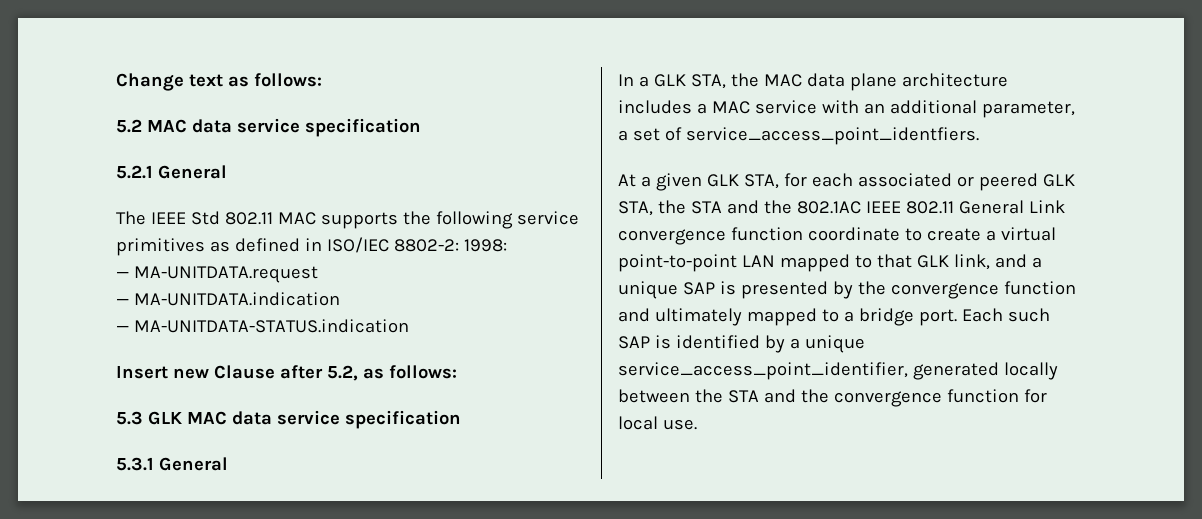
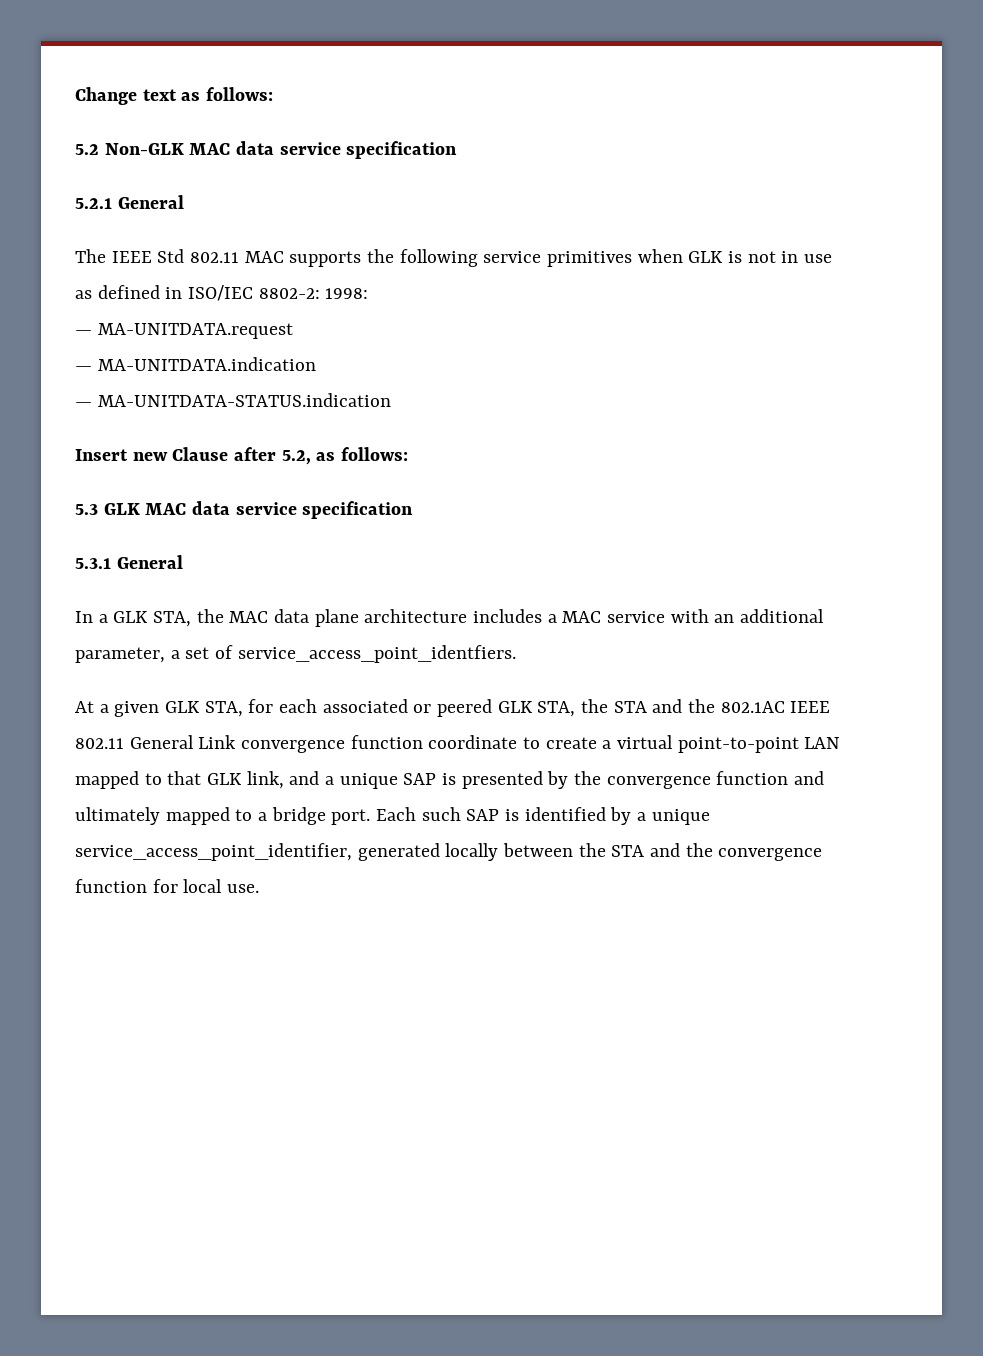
(142, 126) none -> [104,143,184,155] Non-GLK
(205, 247) none -> [637,249,833,263] when GLK is not in use

